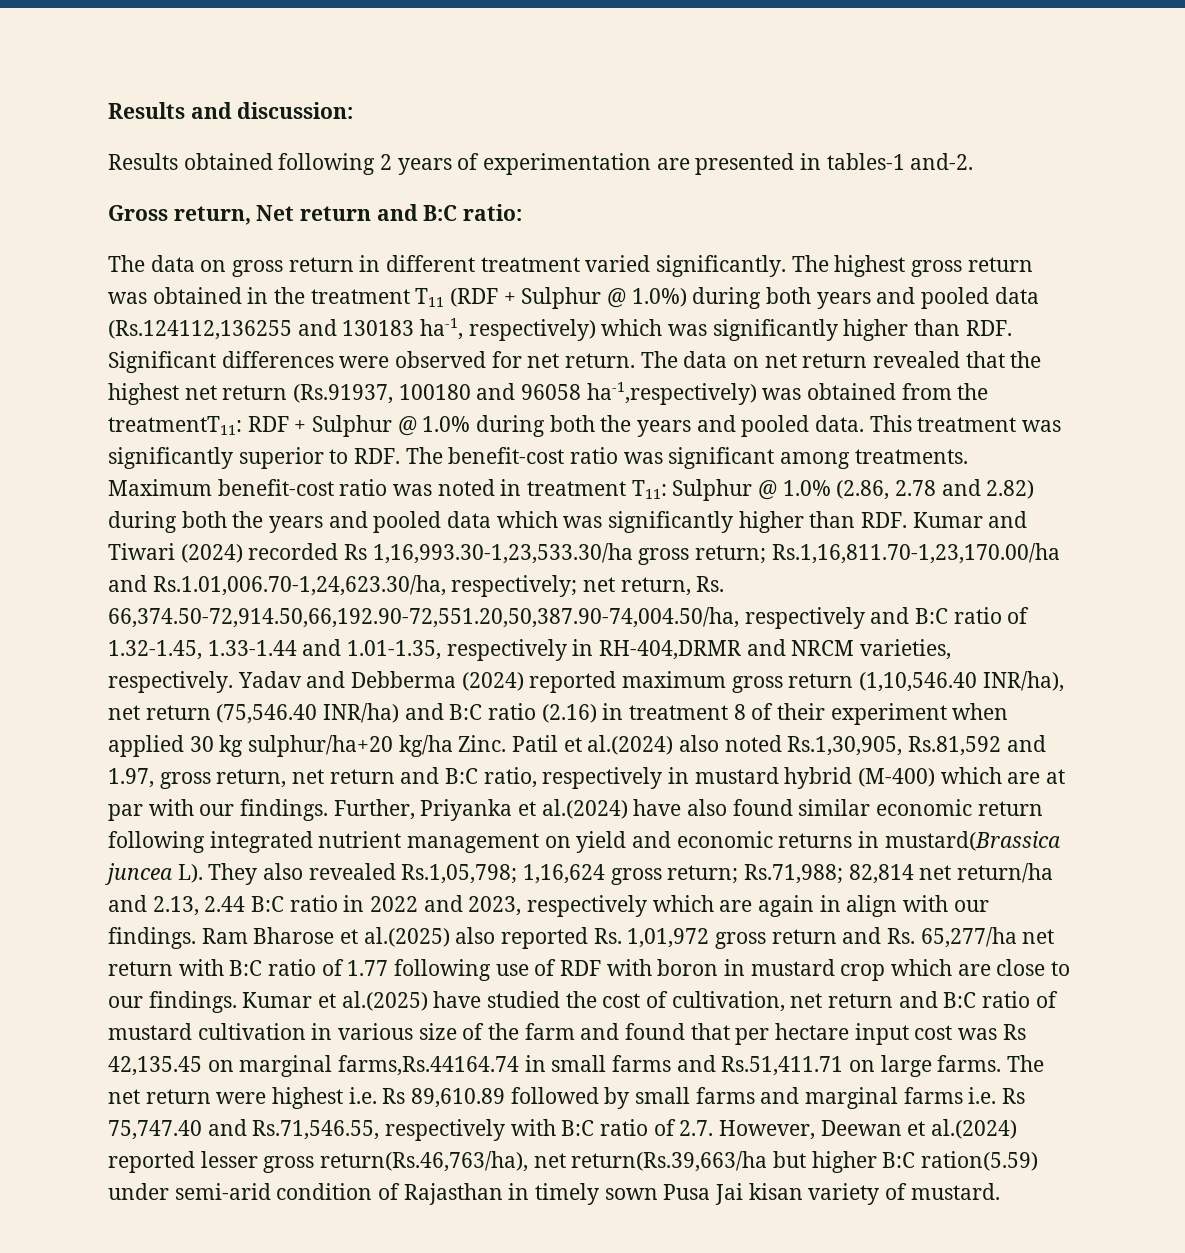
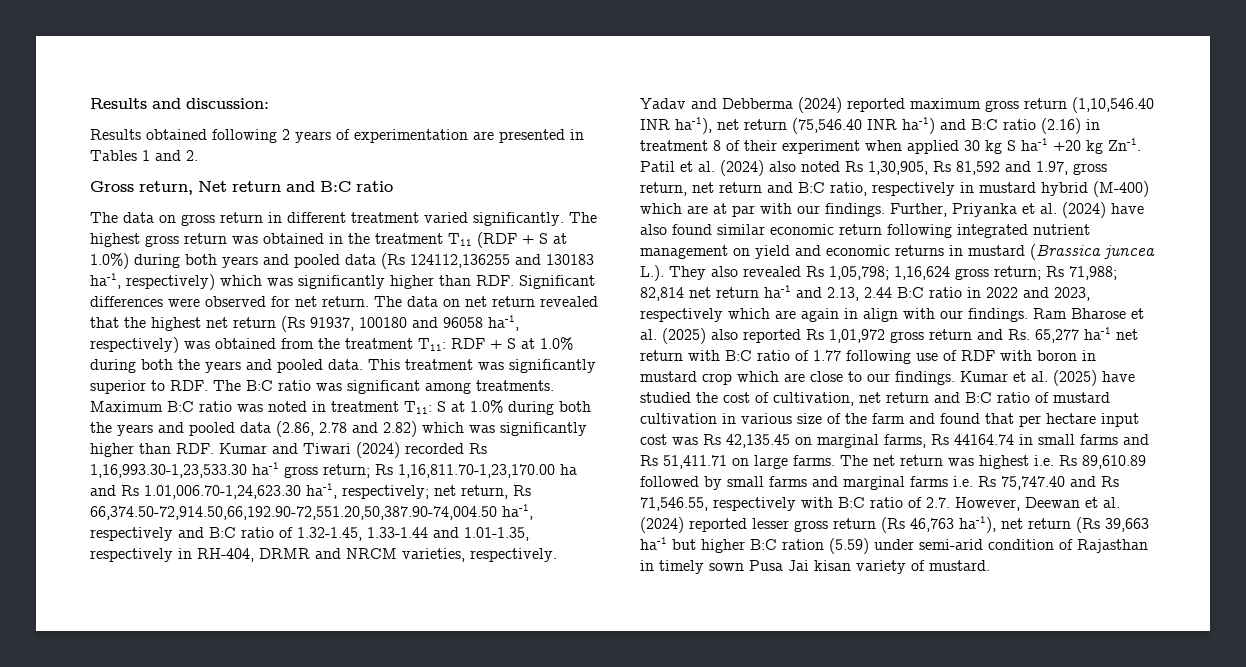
[826,153,974,170] tables-1 and-2. -> [90,150,198,161] Tables 1 and 2.
[463,204,523,221] ratio: -> [356,181,393,192] ratio
[521,287,627,309] Sulphur @ -> [539,233,567,244] S at
[108,320,292,340] (Rs.124112,136255 -> [381,253,510,269] (Rs 124112,136255
[293,384,394,404] (Rs.91937, -> [281,316,354,332] (Rs 91937,
[586,382,757,405] ha-1,respectively) -> [488,315,519,331] [90,337,179,353] ha-1, respectively)
[108,415,417,437] treatmentT11: RDF + Sulphur @ -> [345,338,535,351] treatment T11: RDF + S at
[448,447,565,464] benefit-cost -> [246,380,273,391] B:C
[217,479,334,496] benefit-cost -> [167,401,194,412] B:C
[672,479,1035,501] Sulphur @ 1.0% (2.86, 2.78 and 2.82) -> [437,400,503,413] S at 1.0%
(492, 519) none -> [276,421,417,437] (2.86, 2.78 and 2.82)
[372,543,1060,565] [108,575,725,597] [108,607,739,628] 1,16,993.30-1,23,533.30/ha gross return; Rs.1,16,811.70-1,23,170.00/ha and Rs.1.01,006.70-1,24,623.30/ha, respectively; net return, Rs. 66,374.50-72,914.50,66,192.90-72,551.20,50,387.90-74,004.50/ha, -> [90,462,577,478] [90,483,531,499] [90,504,533,520] 1,16,993.30-1,23,533.30 ha-1 gross return; Rs 1,16,811.70-1,23,170.00 ha and Rs 1.01,006.70-1,24,623.30 ha-1, respectively; net return, Rs 66,374.50-72,914.50,66,192.90-72,551.20,50,387.90-74,004.50 ha-1,
[599,640,742,660] RH-404,DRMR -> [197,548,310,562] RH-404, DRMR
[982,671,1064,692] INR/ha), -> [640,117,712,134] INR ha-1),
[323,703,400,723] INR/ha) -> [867,117,935,134] INR ha-1)
[248,735,1002,757] sulphur/ha+20 kg/ha Zinc. Patil et al.(2024) also noted Rs.1,30,905, Rs.81,592 -> [1007,138,1141,154] [640,160,1000,176] S ha-1 +20 kg Zn-1. Patil et al. (2024) also noted Rs 1,30,905, Rs 81,592
[541,799,628,819] al.(2024) -> [1040,202,1106,218] al. (2024)
[884,831,1061,851] [105,863,203,885] mustard(Brassica juncea L). -> [968,244,1155,260] [640,265,664,281] mustard (Brassica juncea L.).
[401,864,518,884] Rs.1,05,798; -> [806,266,889,280] Rs 1,05,798;
[744,863,1054,884] Rs.71,988; 82,814 net return/ha -> [1046,266,1117,280] [640,285,791,301] Rs 71,988; 82,814 net return ha-1
[363,927,450,947] al.(2025) -> [640,328,706,344] al. (2025)
[593,928,622,944] Rs. -> [806,329,824,340] Rs
[920,927,1017,948] 65,277/ha -> [1035,327,1111,343] 65,277 ha-1
[341,991,428,1011] al.(2025) -> [1031,370,1097,386] al. (2025)
[338,1055,520,1076] farms,Rs.44164.74 -> [884,434,1014,448] farms, Rs 44164.74
[721,1056,844,1076] Rs.51,411.71 -> [640,455,727,469] Rs 51,411.71
[216,1092,267,1104] were -> [948,458,974,466] was
[252,1120,380,1140] Rs.71,546.55, -> [1101,476,1119,487] [640,497,708,511] Rs 71,546.55,
[931,1119,1018,1139] al.(2024) -> [1103,497,1120,508] [640,517,684,533] al. (2024)
[320,1151,768,1172] return(Rs.46,763/ha), net return(Rs.39,663/ha -> [833,516,1149,533] [640,537,667,550] return (Rs 46,763 ha-1), net return (Rs 39,663 ha-1
[921,1151,1039,1171] ration(5.59) -> [782,538,869,554] ration (5.59)

